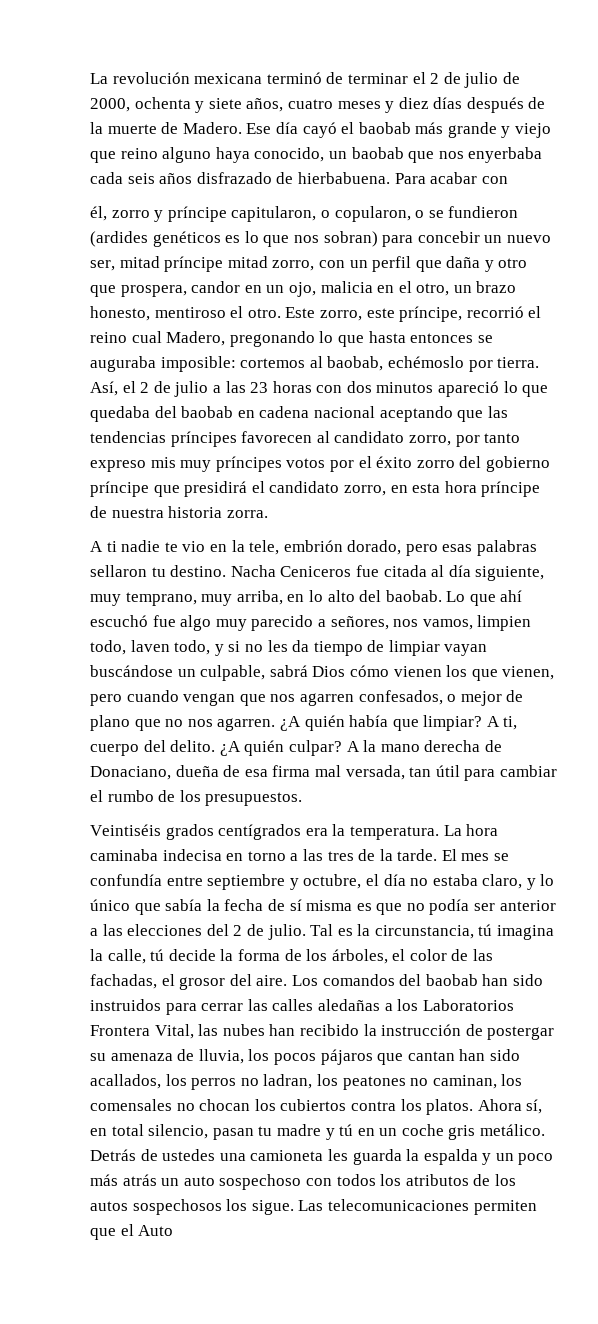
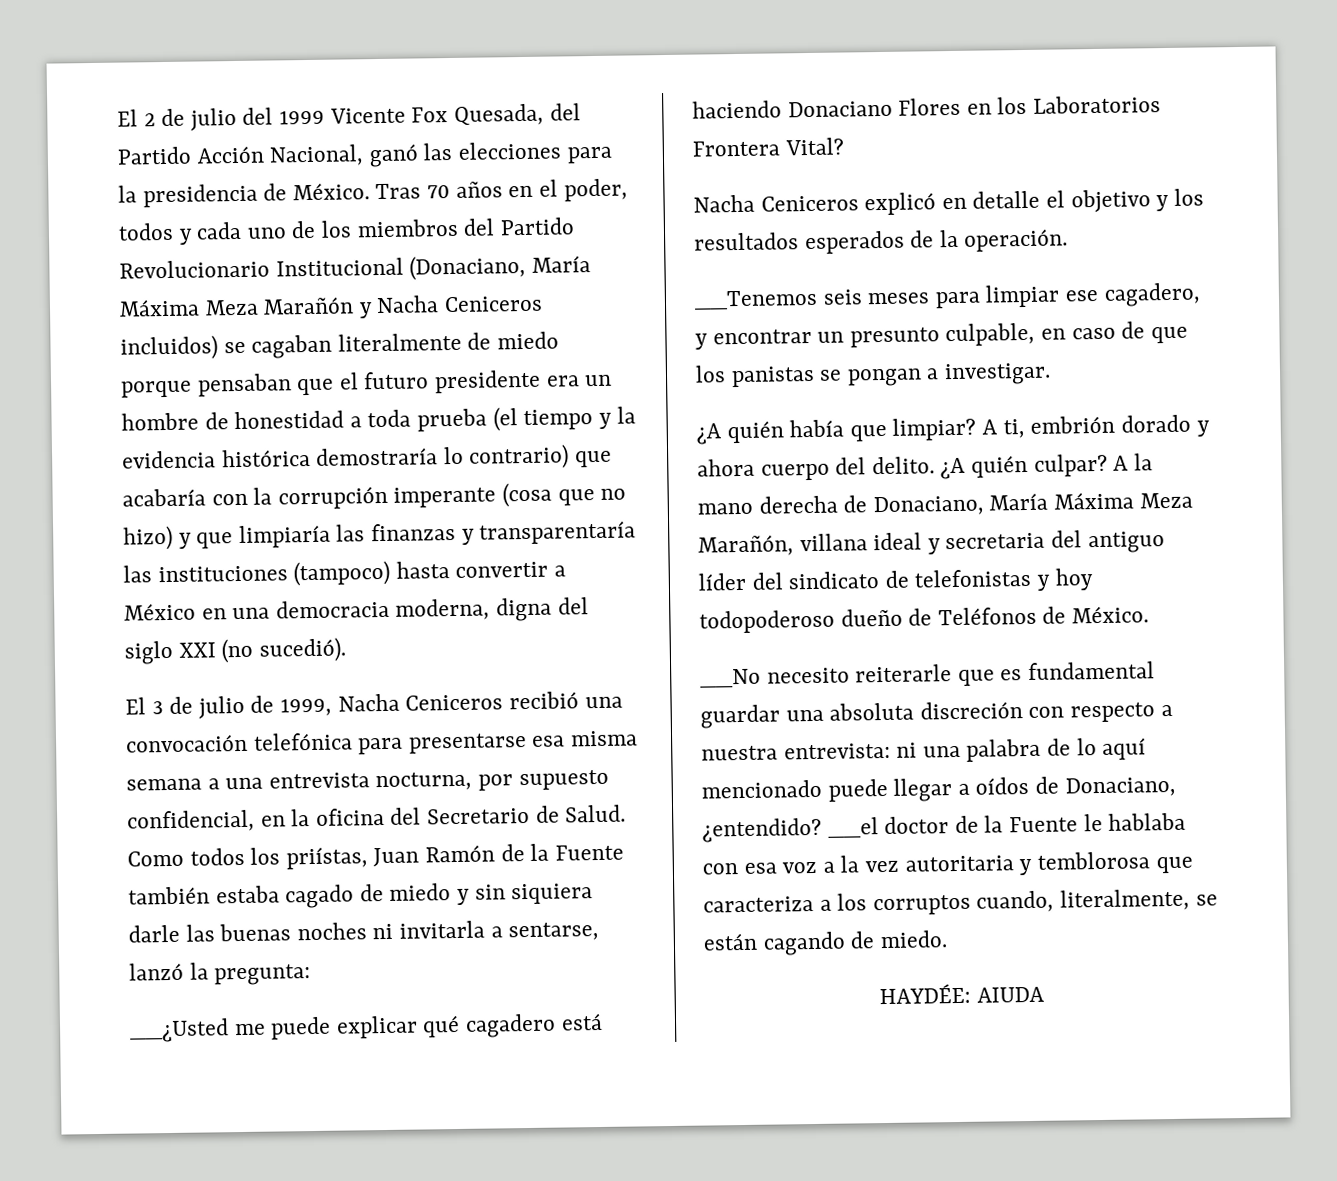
[90,72,520,88] [90,97,546,113] [90,122,552,138] [90,147,543,163] [90,172,508,184] [90,206,519,222] [90,231,551,247] [90,256,528,272] [90,281,517,297] [90,306,542,322] [90,331,493,347] [90,356,540,372] [90,381,549,397] [90,406,508,422] [90,431,521,447] [90,456,550,472] [90,481,541,497] [90,506,268,518] [90,540,538,556] [90,565,545,581] [90,590,523,606] [90,615,532,631] [90,640,488,656] [90,665,555,681] [90,690,524,706] [90,715,276,731] La revolución mexicana terminó de terminar el 2 de julio de 2000, ochenta y siete años, cuatro meses y diez días después de la muerte de Madero. Ese día cayó el baobab más grande y viejo que reino alguno haya conocido, un baobab que nos enyerbaba cada seis años disfrazado de hierbabuena. Para acabar con // él, zorro y príncipe capitularon, o copularon, o se fundieron (ardides genéticos es lo que nos sobran) para concebir un nuevo ser, mitad príncipe mitad zorro, con un perfil que daña y otro que prospera, candor en un ojo, malicia en el otro, un brazo honesto, mentiroso el otro. Este zorro, este príncipe, recorrió el reino cual Madero, pregonando lo que hasta entonces se auguraba imposible: cortemos al baobab, echémoslo por tierra. Así, el 2 de julio a las 23 horas con dos minutos apareció lo que quedaba del baobab en cadena nacional aceptando que las tendencias príncipes favorecen al candidato zorro, por tanto expreso mis muy príncipes votos por el éxito zorro del gobierno príncipe que presidirá el candidato zorro, en esta hora príncipe de nuestra historia zorra. // A ti nadie te vio en la tele, embrión dorado, pero esas palabras sellaron tu destino. Nacha Ceniceros fue citada al día siguiente, muy temprano, muy arriba, en lo alto del baobab. Lo que ahí escuchó fue algo muy parecido a señores, nos vamos, limpien todo, laven todo, y si no les da tiempo de limpiar vayan buscándose un culpable, sabrá Dios cómo vienen los que vienen, pero cuando vengan que nos agarren confesados, o mejor de plano que no nos agarren. -> [117,103,581,131] [117,141,613,168] [118,178,628,208] [118,217,575,245] [119,254,591,281] [119,295,544,319] [120,331,560,361] [121,369,613,398] [121,406,636,432] [122,444,613,470] [122,482,627,510] [123,520,637,551] [123,560,567,587] [124,597,589,622] [124,637,346,665] [125,691,623,719] [125,730,639,755] [126,769,609,792] [127,804,627,833] [127,843,624,870] [128,883,594,909] [128,920,600,943] [129,962,312,986] [129,1012,603,1043] [692,95,1162,119] [692,137,844,157] [693,188,1204,216] [694,228,1069,255] [694,282,1201,311] [695,321,1188,350] [695,362,1052,388] El 2 de julio del 1999 Vicente Fox Quesada, del Partido Acción Nacional, ganó las elecciones para la presidencia de México. Tras 70 años en el poder, todos y cada uno de los miembros del Partido Revolucionario Institucional (Donaciano, María Máxima Meza Marañón y Nacha Ceniceros incluidos) se cagaban literalmente de miedo porque pensaban que el futuro presidente era un hombre de honestidad a toda prueba (el tiempo y la evidencia histórica demostraría lo contrario) que acabaría con la corrupción imperante (cosa que no hizo) y que limpiaría las finanzas y transparentaría las instituciones (tampoco) hasta convertir a México en una democracia moderna, digna del siglo XXI (no sucedió). // El 3 de julio de 1999, Nacha Ceniceros recibió una convocación telefónica para presentarse esa misma semana a una entrevista nocturna, por supuesto confidencial, en la oficina del Secretario de Salud. Como todos los priístas, Juan Ramón de la Fuente también estaba cagado de miedo y sin siquiera darle las buenas noches ni invitarla a sentarse, lanzó la pregunta: // __¿Usted me puede explicar qué cagadero está haciendo Donaciano Flores en los Laboratorios Frontera Vital? // Nacha Ceniceros explicó en detalle el objetivo y los resultados esperados de la operación. // __Tenemos seis meses para limpiar ese cagadero, y encontrar un presunto culpable, en caso de que los panistas se pongan a investigar. //
(518, 723) none -> [1030,414,1210,437] [697,458,755,477] embrión dorado y ahora
[175,765,557,781] [90,790,303,806] [90,824,499,840] [90,849,510,861] [90,874,555,890] [90,899,556,915] [90,924,555,940] [90,949,494,964] [90,974,543,990] [90,999,514,1015] [90,1024,555,1040] [90,1049,520,1065] [90,1074,523,1090] [90,1099,543,1115] [90,1124,546,1140] [90,1149,554,1165] [90,1174,516,1190] [90,1199,537,1215] [90,1224,174,1240] dueña de esa firma mal versada, tan útil para cambiar el rumbo de los presupuestos. // Veintiséis grados centígrados era la temperatura. La hora caminaba indecisa en torno a las tres de la tarde. El mes se confundía entre septiembre y octubre, el día no estaba claro, y lo único que sabía la fecha de sí misma es que no podía ser anterior a las elecciones del 2 de julio. Tal es la circunstancia, tú imagina la calle, tú decide la forma de los árboles, el color de las fachadas, el grosor del aire. Los comandos del baobab han sido instruidos para cerrar las calles aledañas a los Laboratorios Frontera Vital, las nubes han recibido la instrucción de postergar su amenaza de lluvia, los pocos pájaros que cantan han sido acallados, los perros no ladran, los peatones no caminan, los comensales no chocan los cubiertos contra los platos. Ahora sí, en total silencio, pasan tu madre y tú en un coche gris metálico. Detrás de ustedes una camioneta les guarda la espalda y un poco más atrás un auto sospechoso con todos los atributos de los autos sospechosos los sigue. Las telecomunicaciones permiten que el Auto -> [989,491,1193,511] [698,530,1165,557] [698,568,1094,591] [699,605,1150,634] [700,661,1156,689] [700,701,1173,729] [701,737,1147,762] [701,776,1176,802] [702,812,1187,843] [702,851,1193,876] [703,888,1218,916] [703,930,948,956] [879,983,1045,1005] María Máxima Meza Marañón, villana ideal y secretaria del antiguo líder del sindicato de telefonistas y hoy todopoderoso dueño de Teléfonos de México. // __No necesito reiterarle que es fundamental guardar una absoluta discreción con respecto a nuestra entrevista: ni una palabra de lo aquí mencionado puede llegar a oídos de Donaciano, ¿entendido? __el doctor de la Fuente le hablaba con esa voz a la vez autoritaria y temblorosa que caracteriza a los corruptos cuando, literalmente, se están cagando de miedo. // HAYDÉE: AIUDA

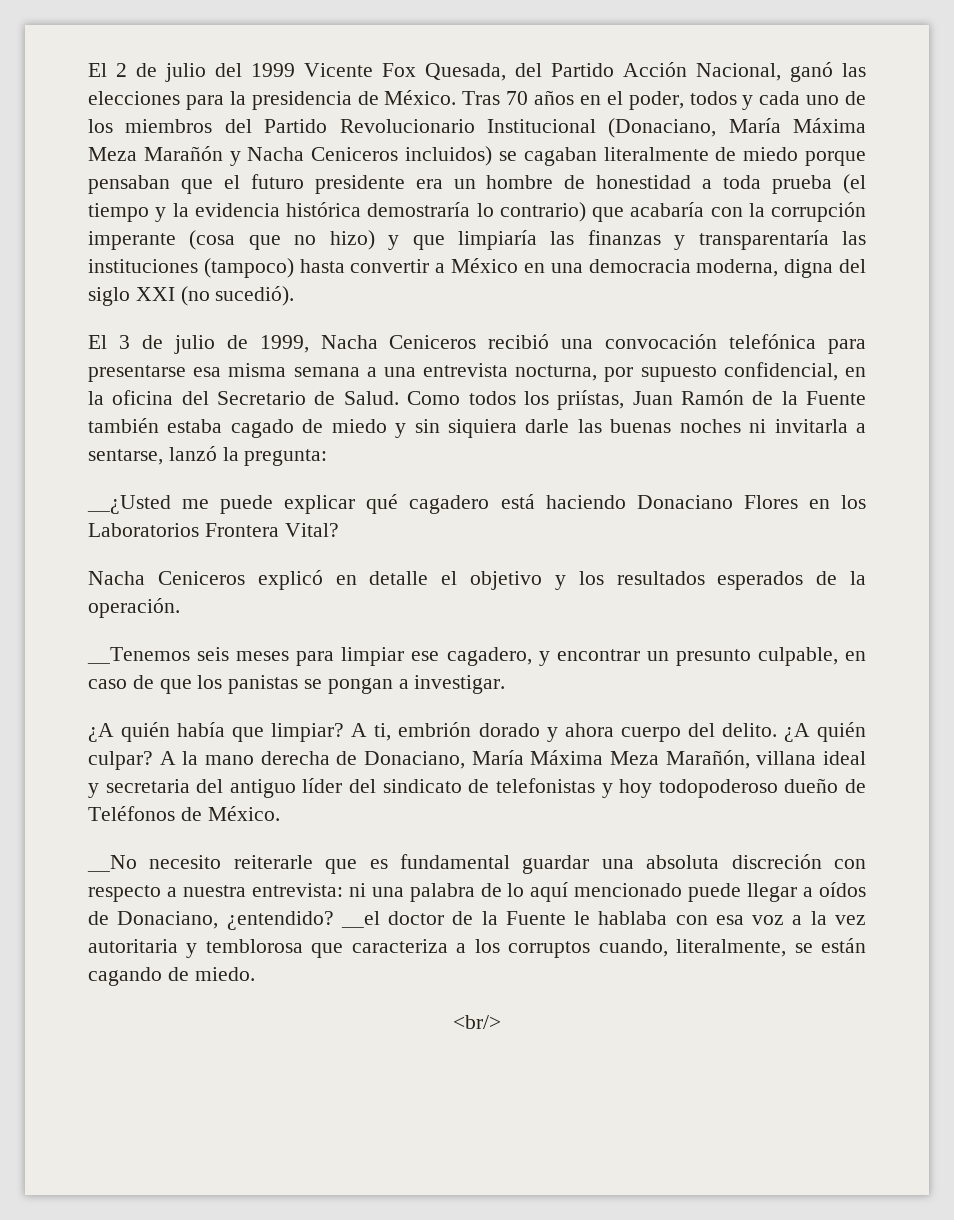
[879,983,1045,1005] HAYDÉE: AIUDA -> [453,1015,501,1029] <br/>

